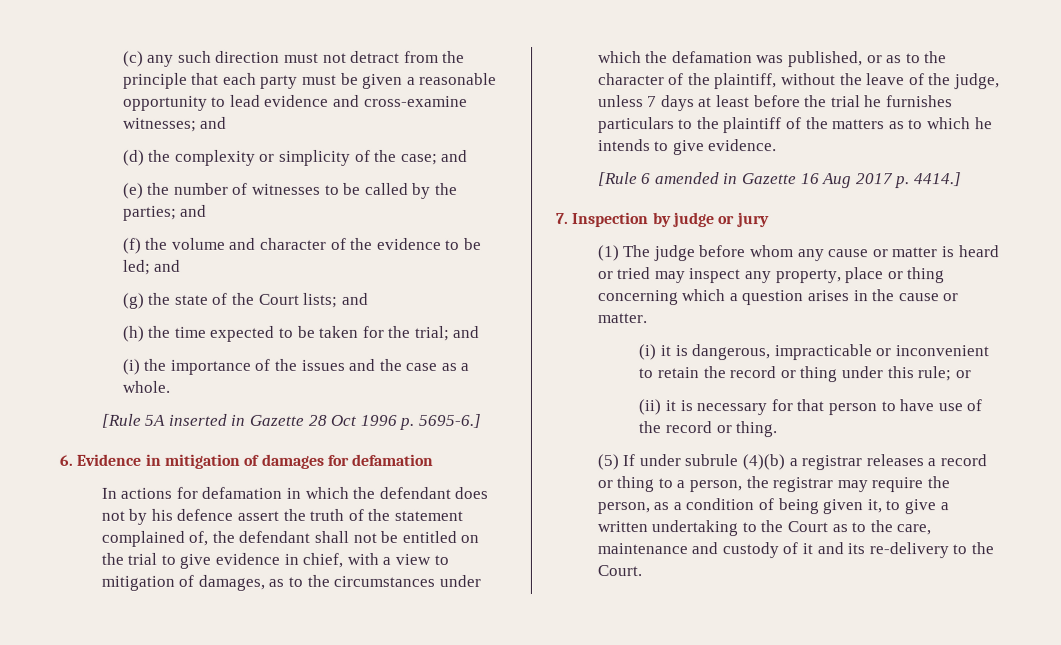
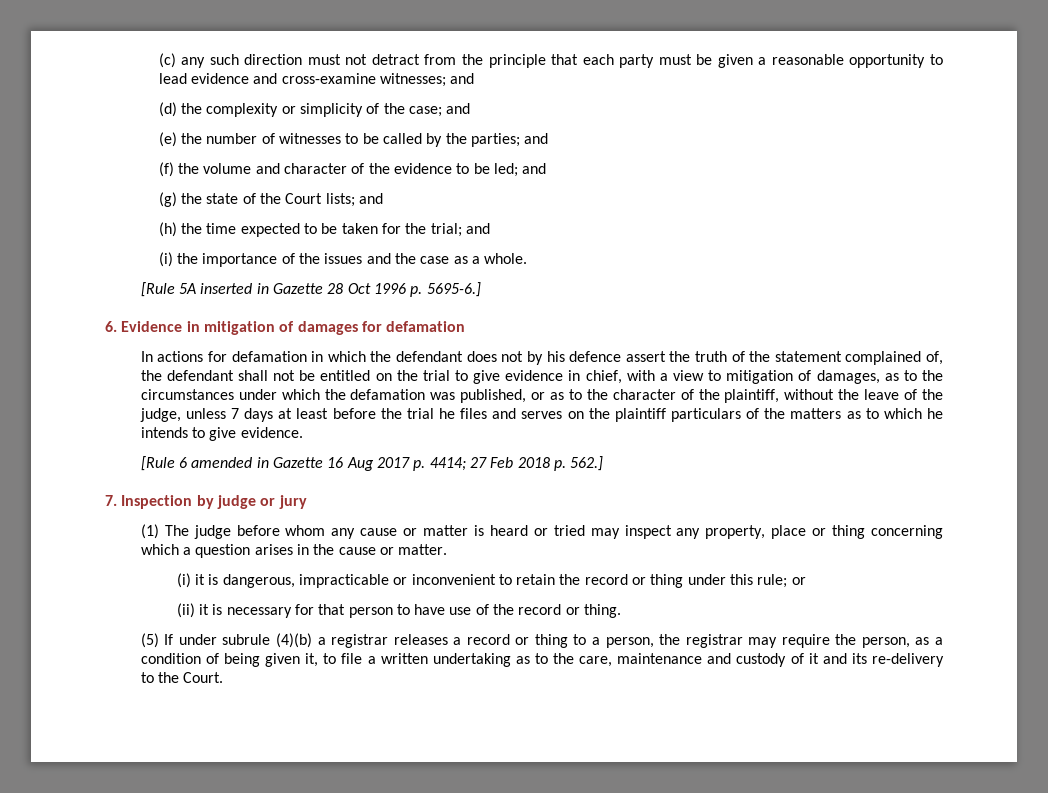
[886,95,954,108] [597,117,694,134] furnishes particulars to -> [460,408,584,419] files and serves on
(783, 125) none -> [671,408,742,422] particulars
[914,172,963,187] 4414.] -> [429,456,604,471] 4414; 27 Feb 2018 p. 562.]
[904,499,937,515] give -> [341,653,363,664] file
[741,520,829,533] to the Court -> (511, 660) none

